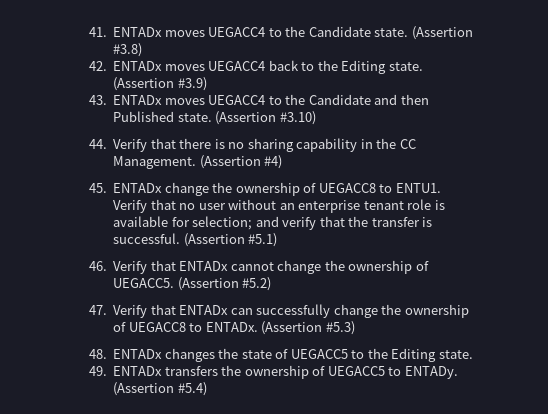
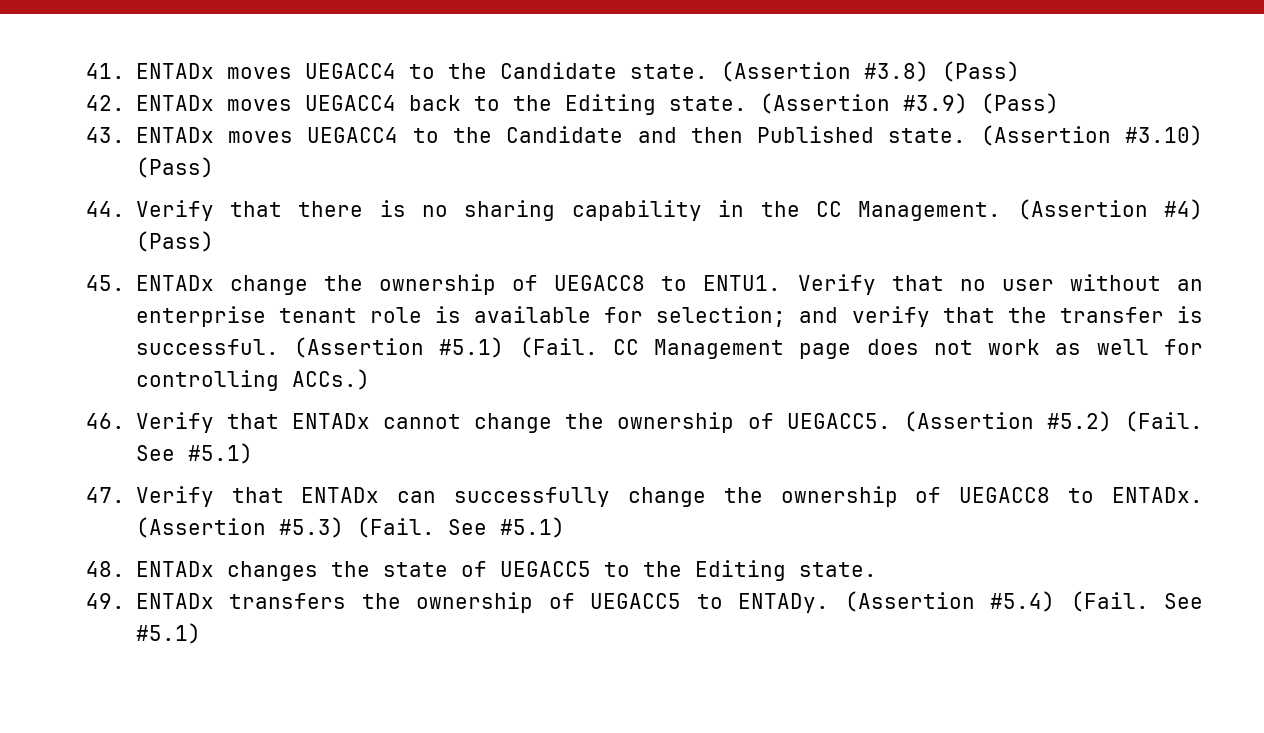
(143, 50) none -> [941,61,1020,82] (Pass)
(207, 84) none -> [980,93,1059,114] (Pass)
(316, 118) none -> [135,157,214,178] (Pass)
(283, 162) none -> [135,231,214,252] (Pass)
(278, 240) none -> [519,337,1203,359] [135,369,370,391] (Fail. CC Management page does not work as well for controlling ACCs.)
(272, 284) none -> [1125,411,1204,432] [135,443,253,464] (Fail. See #5.1)
(355, 328) none -> [356,517,565,538] (Fail. See #5.1)
(207, 389) none -> [1070,591,1203,612] [135,623,201,644] (Fail. See #5.1)

